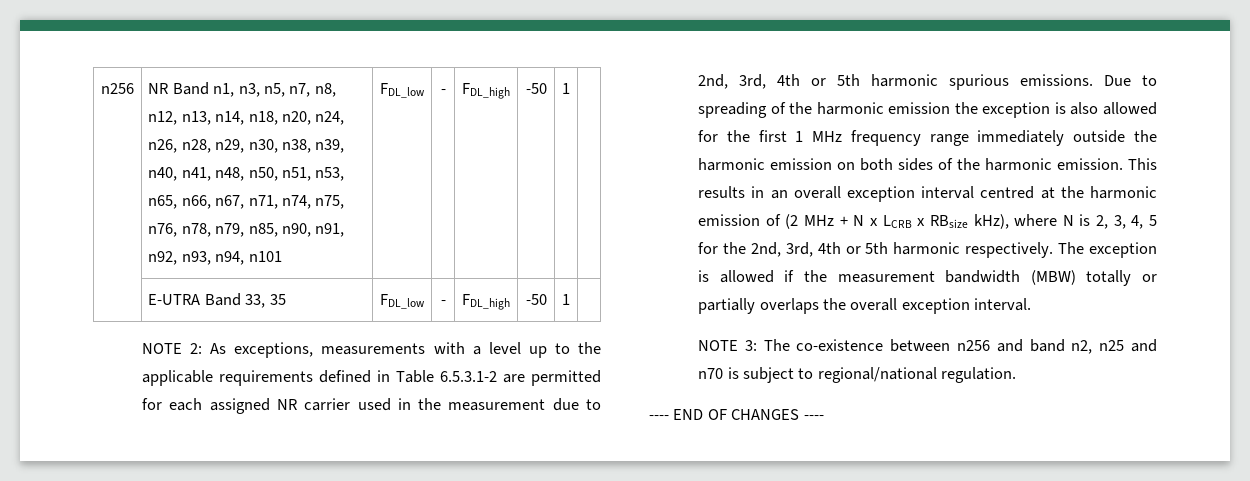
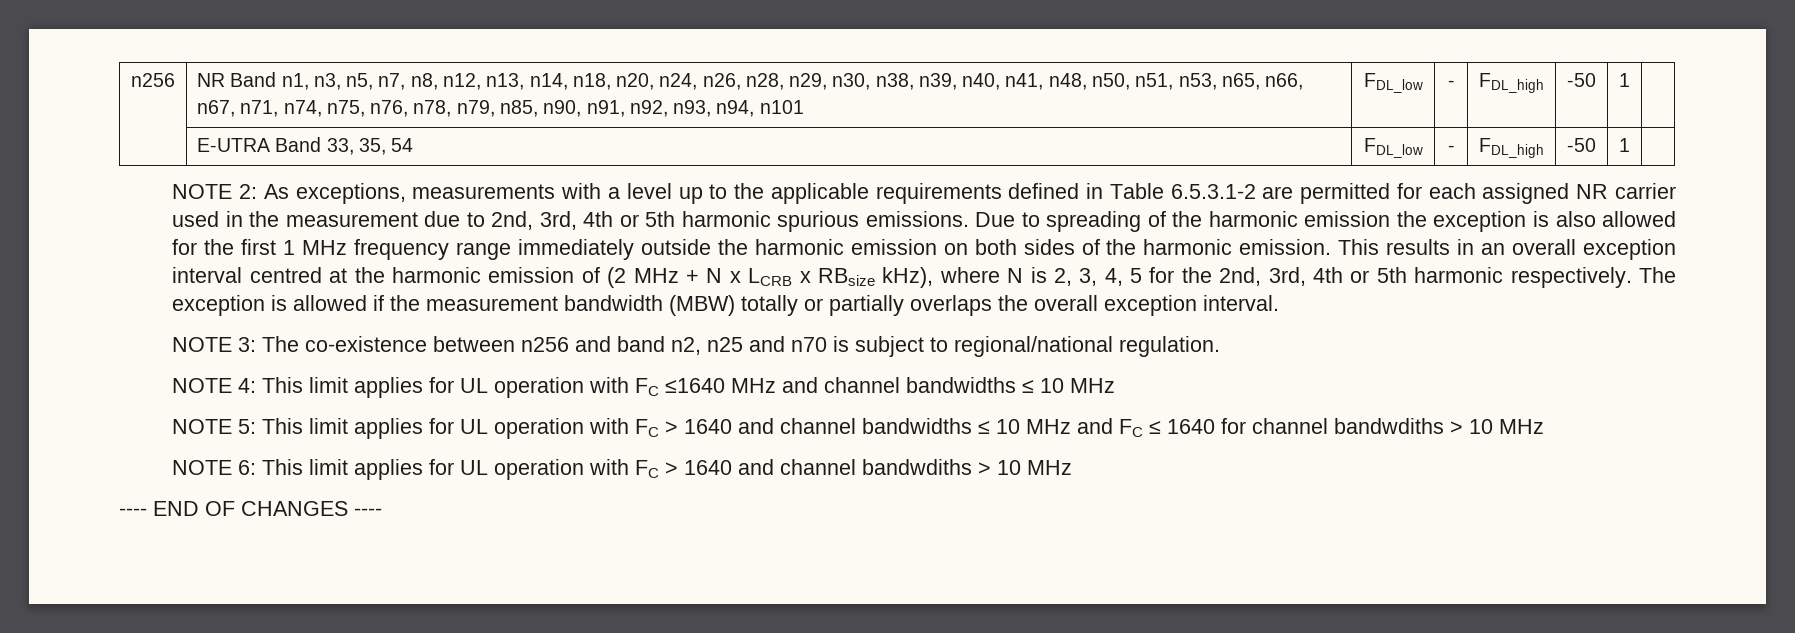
[269,294,286,305] 35 -> [358,138,414,155] 35, 54
(1017, 375) none -> [172,377,1116,398] [172,418,1545,439] [172,459,1073,480] // NOTE 4: This limit applies for UL operation with FC ≤1640 MHz and channel bandwidths ≤ 10 MHz // NOTE 5: This limit applies for UL operation with FC > 1640 and channel bandwidths ≤ 10 MHz and FC ≤ 1640 for channel bandwdiths > 10 MHz // NOTE 6: This limit applies for UL operation with FC > 1640 and channel bandwdiths > 10 MHz

